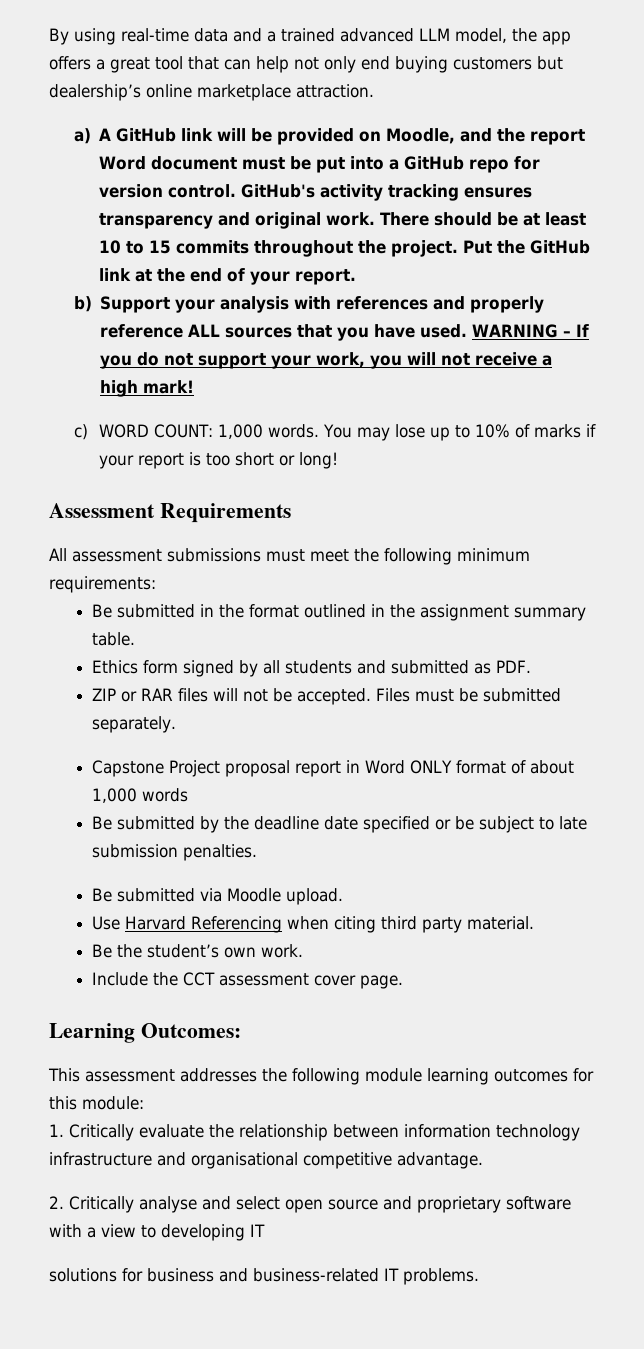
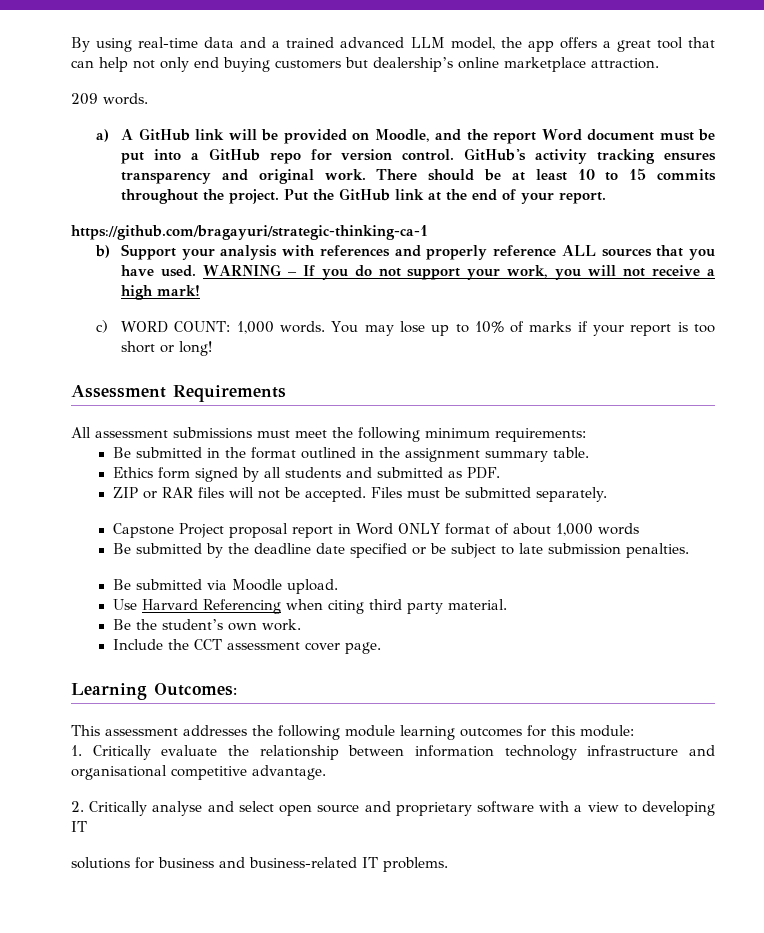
(374, 91) none -> [71,93,148,105] // 209 words.
(357, 277) none -> [71,225,428,240] // https://github.com/bragayuri/strategic-thinking-ca-1

